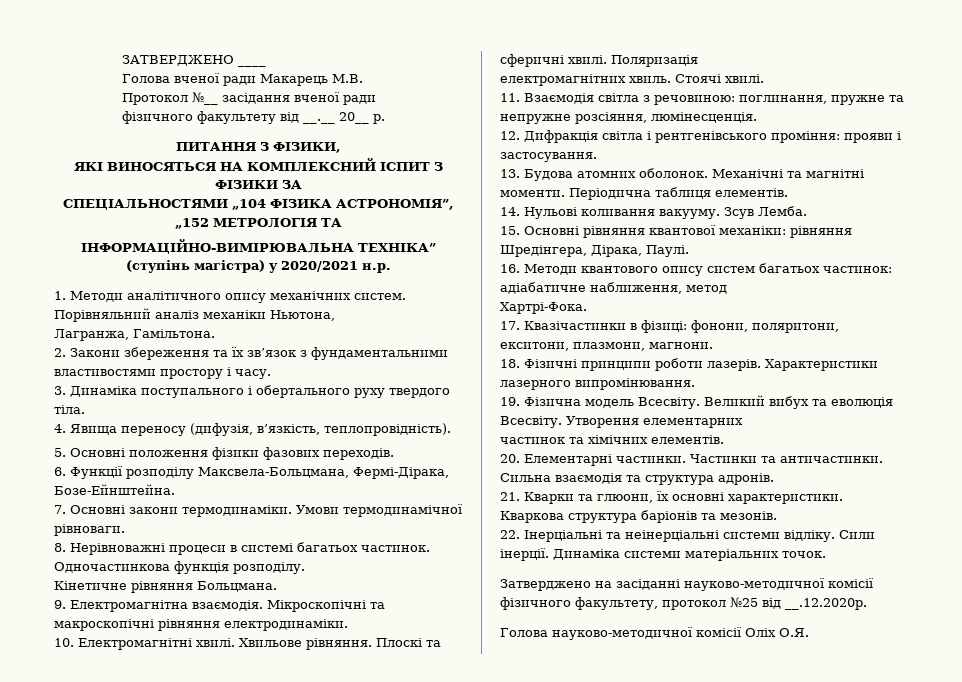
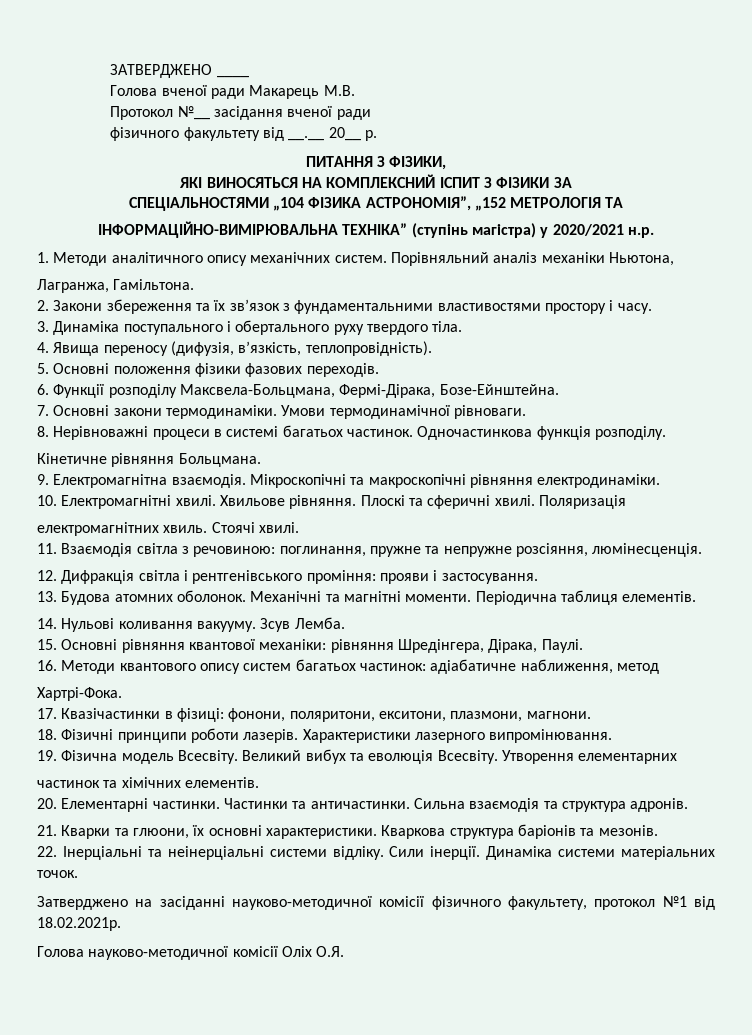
[730,597,867,610] №25 від __.12.2020р. -> [662,896,716,910] [37,917,121,931] №1 від 18.02.2021р.

